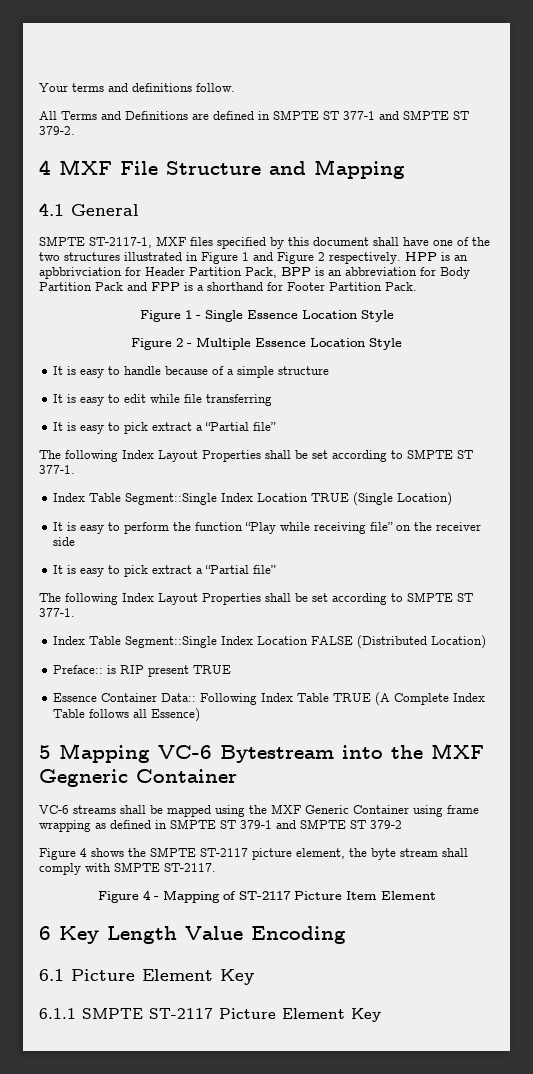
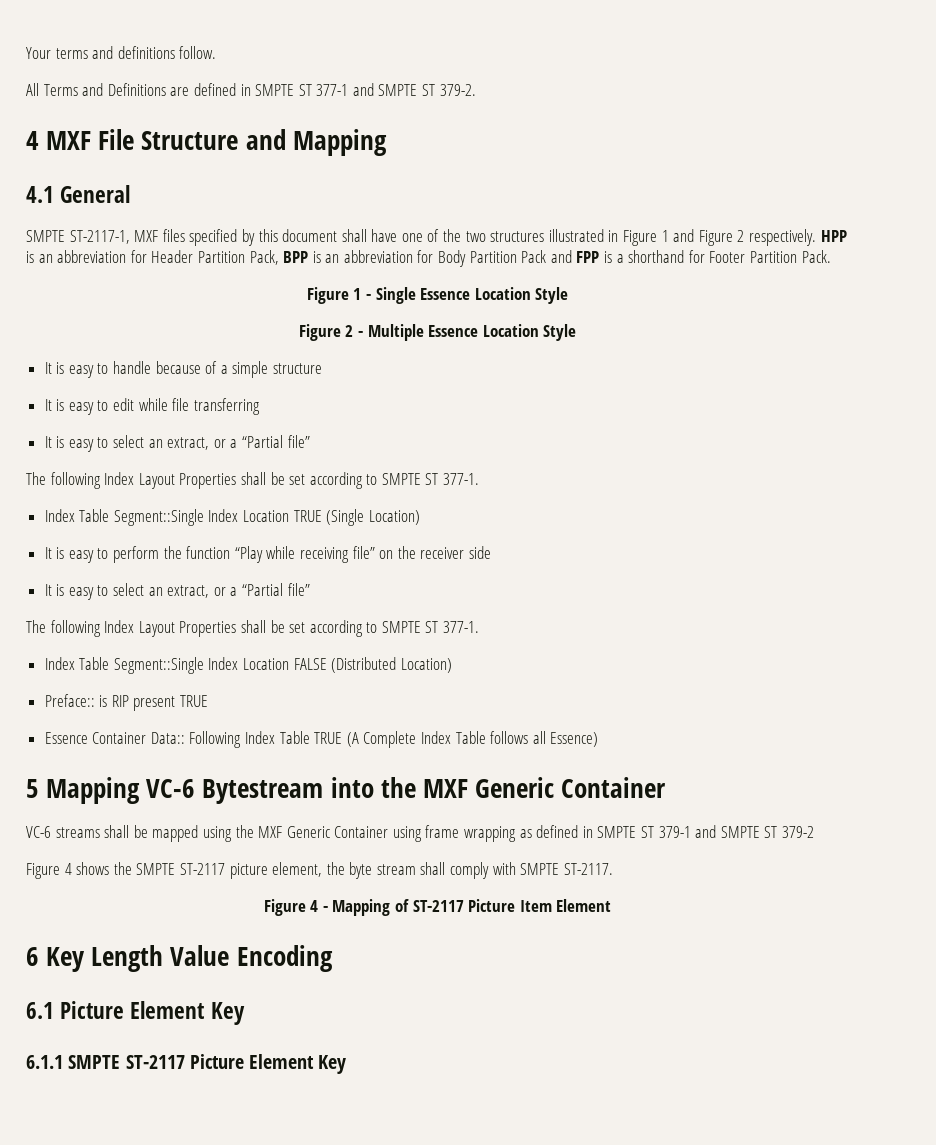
[39,267,122,279] apbbrivciation -> [57,250,127,263] abbreviation
[123,422,192,434] pick extract -> [113,435,226,450] select an extract, or
[123,565,192,577] pick extract -> [113,583,226,598] select an extract, or
[39,769,128,787] Gegneric -> [475,777,555,798] Generic

